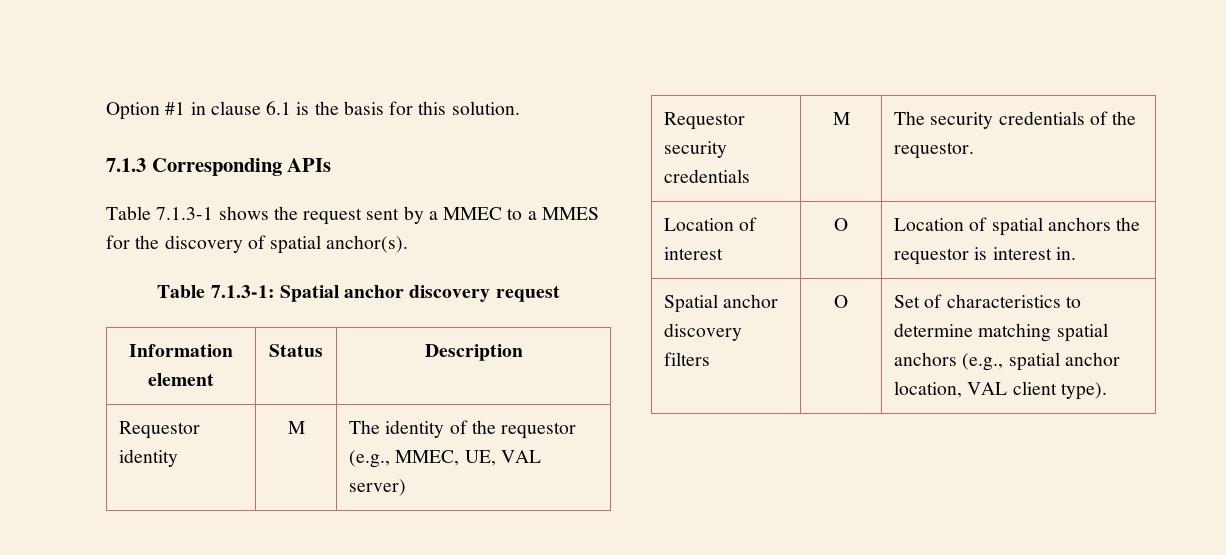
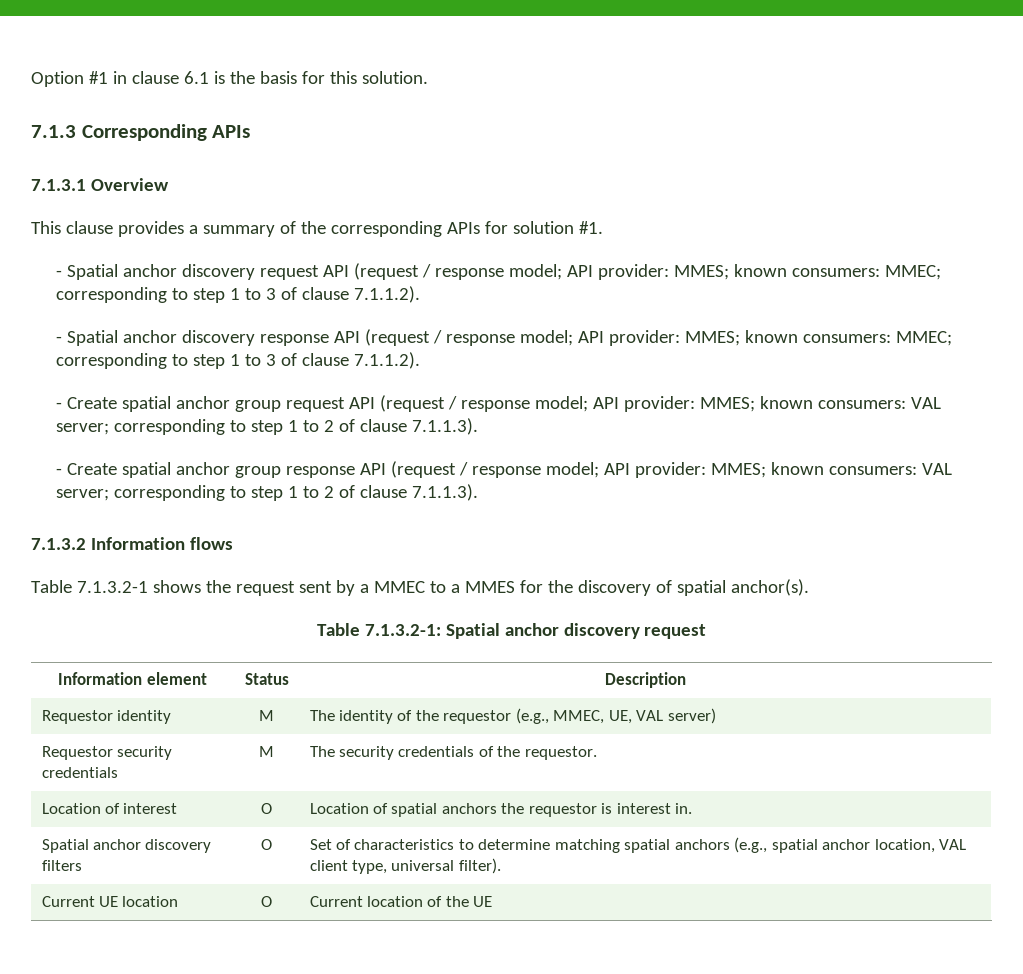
[106,206,214,220] // Table 7.1.3-1 -> [31,178,169,191] [31,221,603,237] [55,263,941,280] [55,286,420,303] [55,329,952,346] [55,352,420,369] [55,395,941,412] [55,418,478,435] [55,461,952,478] [55,484,478,501] [31,537,233,550] [31,580,148,593] // 7.1.3.1 Overview // This clause provides a summary of the corresponding APIs for solution #1. // - Spatial anchor discovery request API (request / response model; API provider: MMES; known consumers: MMEC; corresponding to step 1 to 3 of clause 7.1.1.2). // - Spatial anchor discovery response API (request / response model; API provider: MMES; known consumers: MMEC; corresponding to step 1 to 3 of clause 7.1.1.2). // - Create spatial anchor group request API (request / response model; API provider: MMES; known consumers: VAL server; corresponding to step 1 to 2 of clause 7.1.1.3). // - Create spatial anchor group response API (request / response model; API provider: MMES; known consumers: VAL server; corresponding to step 1 to 2 of clause 7.1.1.3). // 7.1.3.2 Information flows // Table 7.1.3.2-1
[210,285,275,298] 7.1.3-1: -> [364,624,441,636] 7.1.3.2-1:
[1060,382,1107,400] type). -> [351,858,501,874] [41,896,179,907] [261,896,272,907] [309,896,493,907] type, universal filter). // Current UE location | O | Current location of the UE

